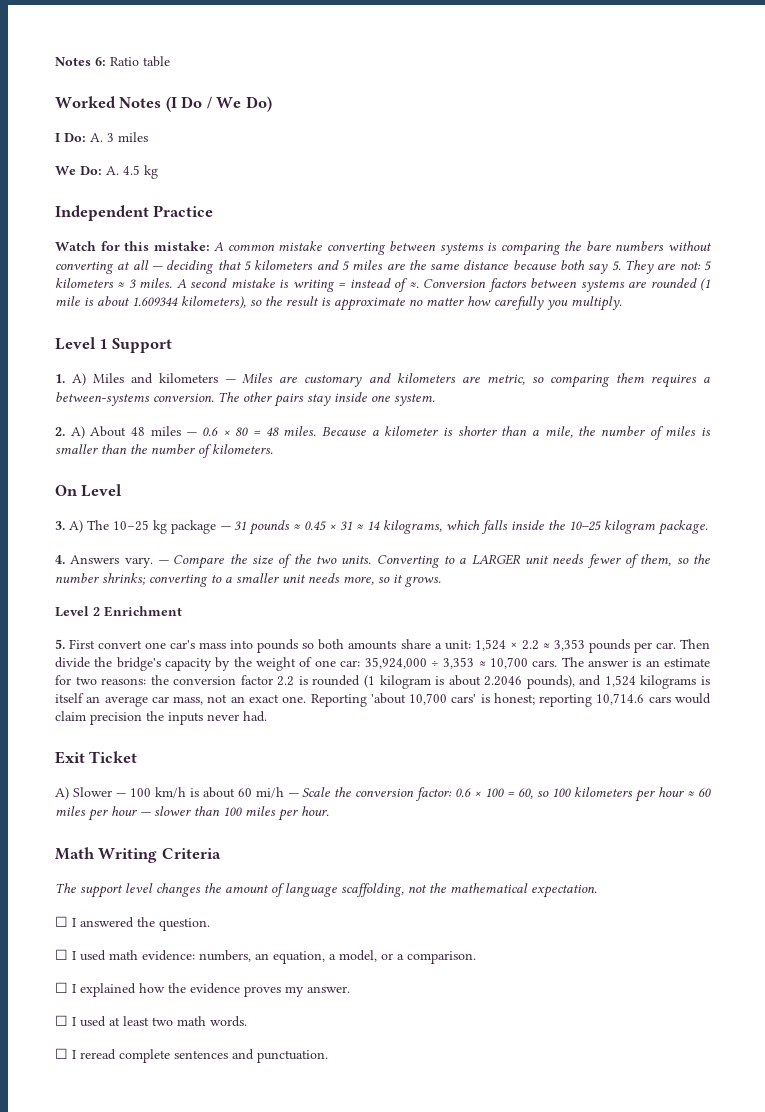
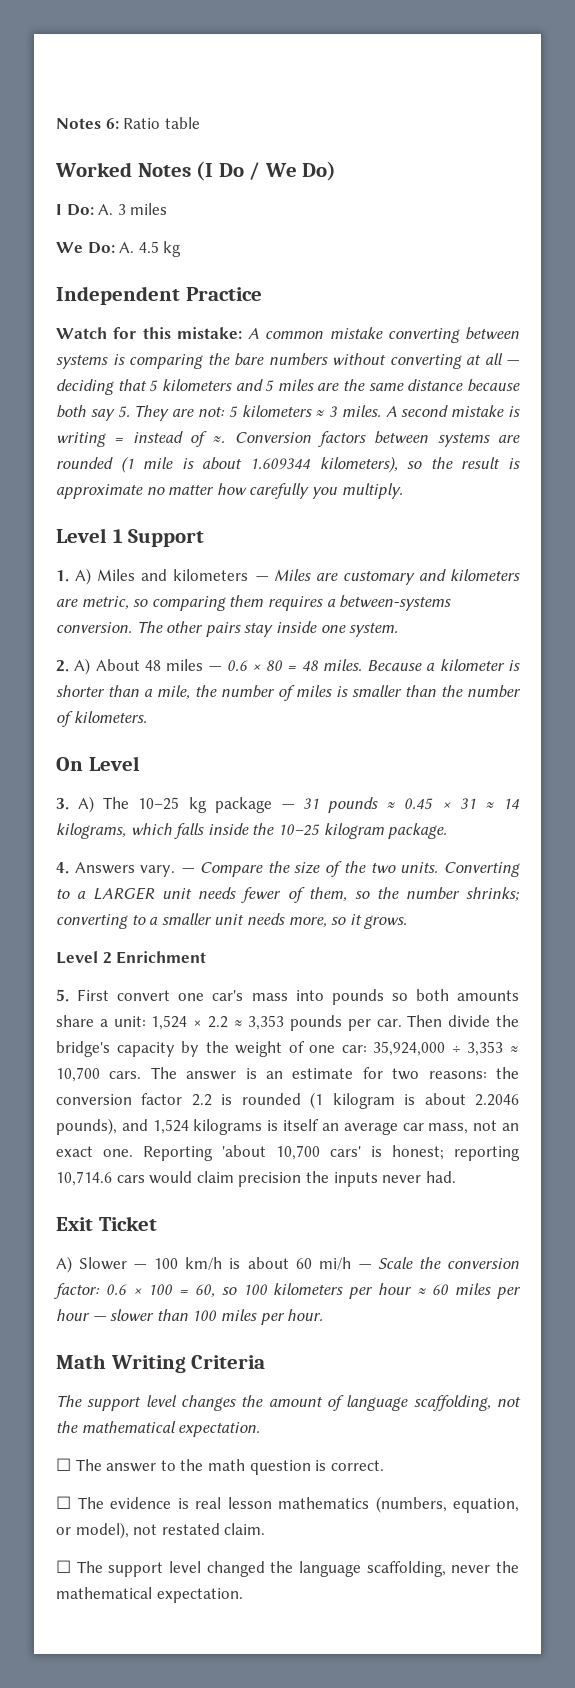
[72,917,210,931] [55,949,476,964] [55,982,350,997] [55,1015,247,1027] [55,1048,328,1063] I answered the question. // ☐ I used math evidence: numbers, an equation, a model, or a comparison. // ☐ I explained how the evidence proves my answer. // ☐ I used at least two math words. // ☐ I reread complete sentences and punctuation. -> [75,1459,384,1475] [56,1496,519,1513] [56,1522,266,1539] [56,1560,519,1577] [56,1587,243,1603] The answer to the math question is correct. // ☐ The evidence is real lesson mathematics (numbers, equation, or model), not restated claim. // ☐ The support level changed the language scaffolding, never the mathematical expectation.

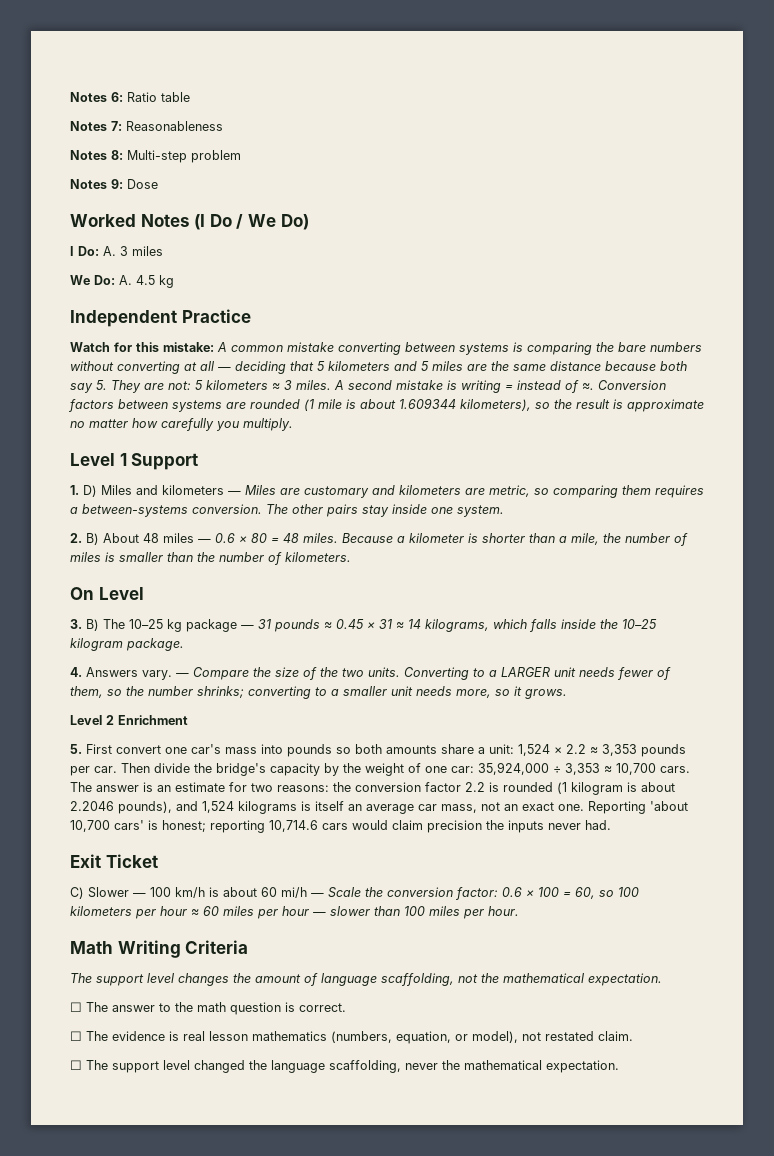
(200, 123) none -> [70,121,223,131] [70,150,241,163] [70,179,158,189] // Notes 7: Reasonableness // Notes 8: Multi-step problem // Notes 9: Dose
[75,568,92,585] A) -> [83,485,97,497] D)
[74,658,91,675] A) -> [86,533,99,545] B)
[78,796,95,813] A) -> [86,619,99,631] B)
[56,1256,72,1273] A) -> [70,887,84,899] C)

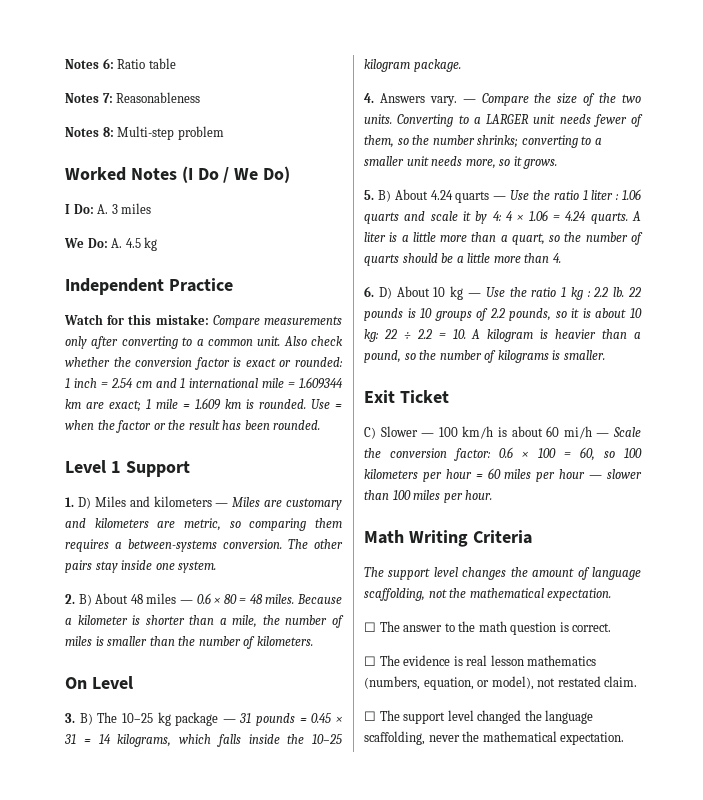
[70,179,158,189] // Notes 9: Dose -> (224, 133) none
[217,342,702,355] [70,361,687,374] [70,380,666,393] [68,398,704,412] [70,418,293,431] A common mistake converting between systems is comparing the bare numbers without converting at all — deciding that 5 kilometers and 5 miles are the same distance because both say 5. They are not: 5 kilometers ≈ 3 miles. A second mistake is writing = instead of ≈. Conversion factors between systems are rounded (1 mile is about 1.609344 kilometers), so the result is approximate no matter how carefully you multiply. -> [212,315,342,328] [65,336,343,349] [65,357,344,370] [65,377,343,389] [65,398,342,412] [65,420,321,433] Compare measurements only after converting to a common unit. Also check whether the conversion factor is exact or rounded: 1 inch = 2.54 cm and 1 international mile = 1.609344 km are exact; 1 mile ≈ 1.609 km is rounded. Use ≈ when the factor or the result has been rounded.
[70,715,188,725] [70,744,686,757] [70,762,690,776] [70,782,675,795] [70,801,688,814] [70,820,611,833] Level 2 Enrichment // 5. First convert one car's mass into pounds so both amounts share a unit: 1,524 × 2.2 ≈ 3,353 pounds per car. Then divide the bridge's capacity by the weight of one car: 35,924,000 ÷ 3,353 ≈ 10,700 cars. The answer is an estimate for two reasons: the conversion factor 2.2 is rounded (1 kilogram is about 2.2046 pounds), and 1,524 kilograms is itself an average car mass, not an exact one. Reporting 'about 10,700 cars' is honest; reporting 10,714.6 cars would claim precision the inputs never had. -> [364,189,641,203] [364,210,641,224] [364,232,643,245] [364,253,561,266] [364,286,641,300] [364,308,642,321] [364,329,641,342] [364,350,605,363] 5. B) About 4.24 quarts — Use the ratio 1 liter : 1.06 quarts and scale it by 4: 4 × 1.06 = 4.24 quarts. A liter is a little more than a quart, so the number of quarts should be a little more than 4. // 6. D) About 10 kg — Use the ratio 1 kg : 2.2 lb. 22 pounds is 10 groups of 2.2 pounds, so it is about 10 kg: 22 ÷ 2.2 = 10. A kilogram is heavier than a pound, so the number of kilograms is smaller.

